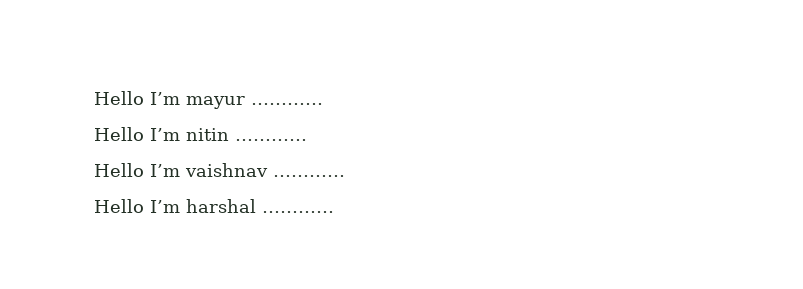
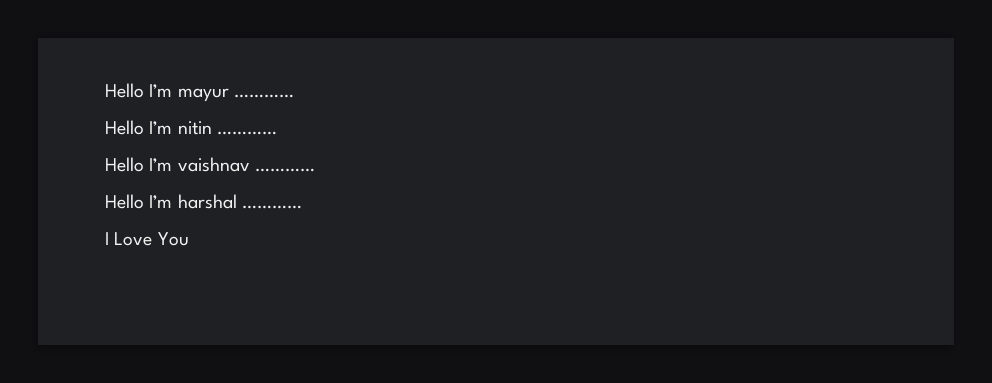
(334, 212) none -> [105,232,189,246] // I Love You

